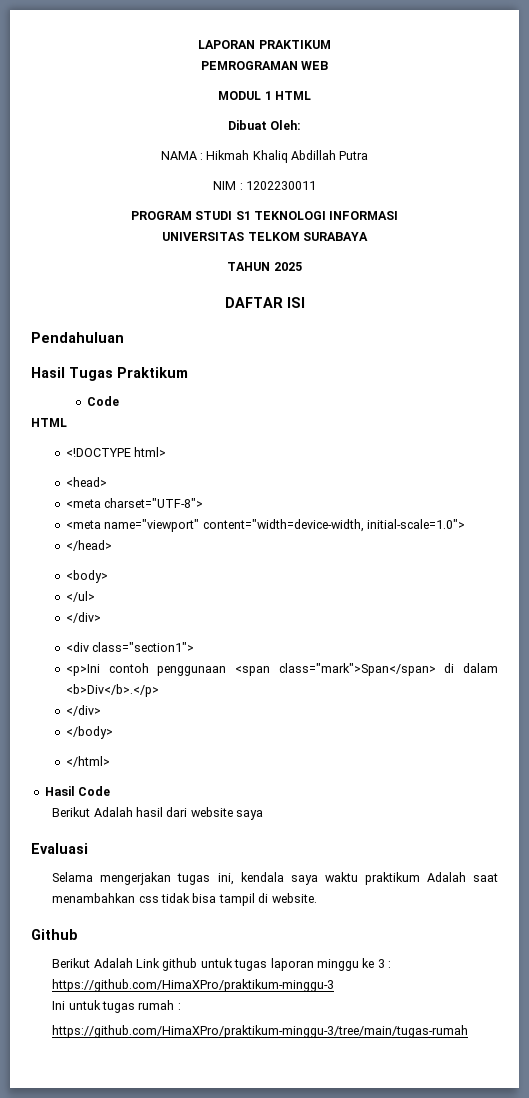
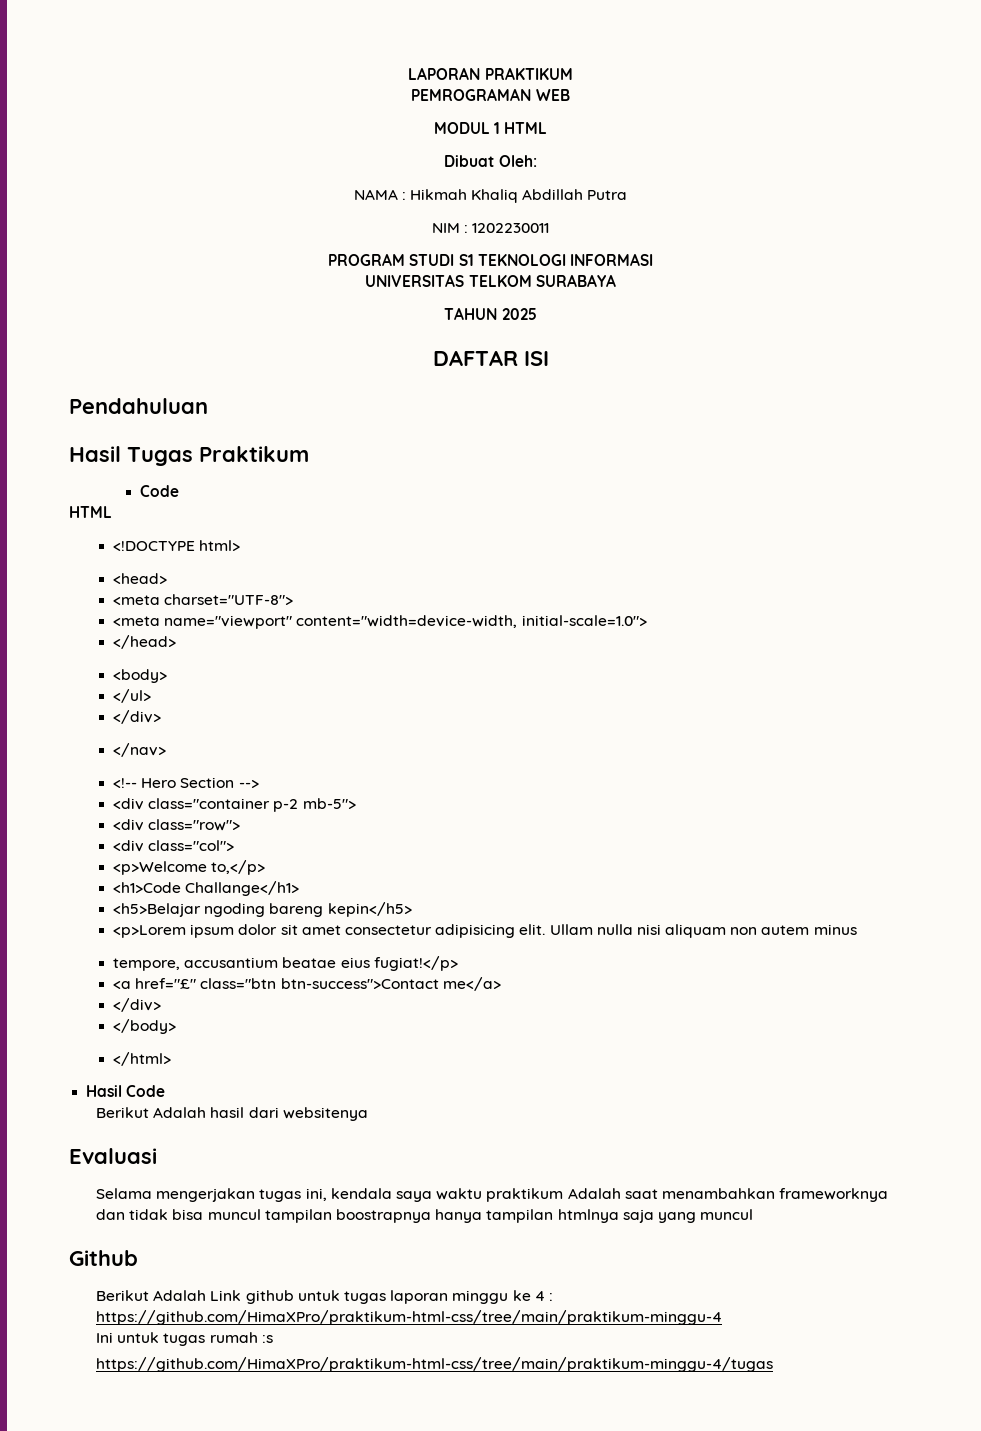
[66,642,195,652] [66,663,498,676] [66,684,160,697] <div class="section1"> // <p>Ini contoh penggunaan <span class="mark">Span</span> di dalam <b>Div</b>.</p> -> [113,743,167,757] [113,777,259,788] [113,798,356,812] [113,819,241,831] [113,840,235,852] [113,860,266,875] [113,881,300,896] [113,902,412,917] [113,924,857,938] [113,956,458,971] [113,977,501,991] </nav> // <!-- Hero Section --> // <div class="container p-2 mb-5"> // <div class="row"> // <div class="col"> // <p>Welcome to,</p> // <h1>Code Challange</h1> // <h5>Belajar ngoding bareng kepin</h5> // <p>Lorem ipsum dolor sit amet consectetur adipisicing elit. Ullam nulla nisi aliquam non autem minus // tempore, accusantium beatae eius fugiat!</p> // <a href="£" class="btn btn-success">Contact me</a>
[190,807,264,820] website saya -> [282,1107,368,1121] websitenya
[138,893,317,906] css tidak bisa tampil di website. -> [779,1188,889,1202] [96,1209,754,1223] frameworknya dan tidak bisa muncul tampilan boostrapnya hanya tampilan htmlnya saja yang muncul
[377,959,392,968] [52,979,335,992] 3 : https://github.com/HimaXPro/praktikum-minggu-3 -> [534,1291,553,1301] [96,1310,723,1325] 4 : https://github.com/HimaXPro/praktikum-html-css/tree/main/praktikum-minggu-4
[177,1003,181,1010] [52,1025,469,1038] : // https://github.com/HimaXPro/praktikum-minggu-3/tree/main/tugas-rumah -> [261,1335,273,1343] [96,1357,774,1372] :s // https://github.com/HimaXPro/praktikum-html-css/tree/main/praktikum-minggu-4/tugas

